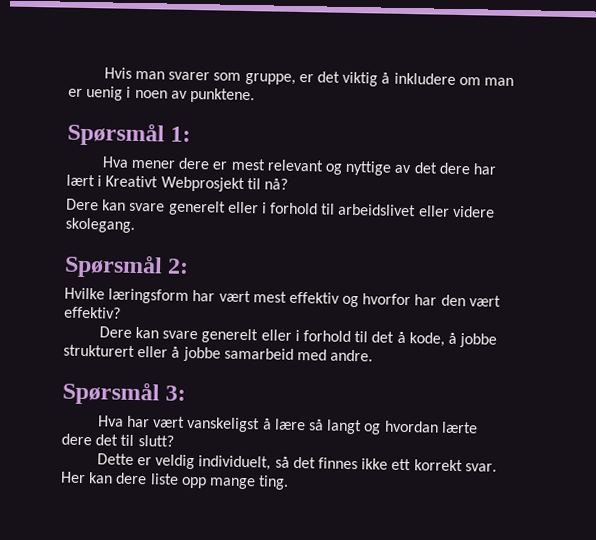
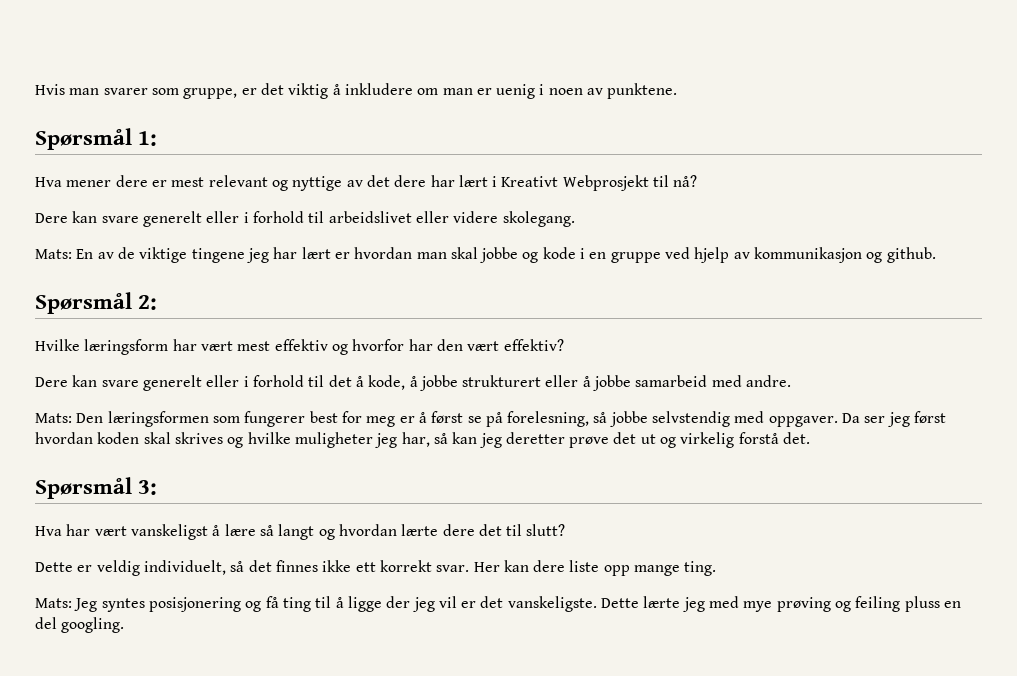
(135, 225) none -> [35,247,936,263] // Mats: En av de viktige tingene jeg har lært er hvordan man skal jobbe og kode i en gruppe ved hjelp av kommunikasjon og github.
(374, 355) none -> [35,411,947,427] [35,432,811,448] // Mats: Den læringsformen som fungerer best for meg er å først se på forelesning, så jobbe selvstendig med oppgaver. Da ser jeg først hvordan koden skal skrives og hvilke muligheter jeg har, så kan jeg deretter prøve det ut og virkelig forstå det.
(290, 482) none -> [35,596,962,612] [35,617,125,633] // Mats: Jeg syntes posisjonering og få ting til å ligge der jeg vil er det vanskeligste. Dette lærte jeg med mye prøving og feiling pluss en del googling.

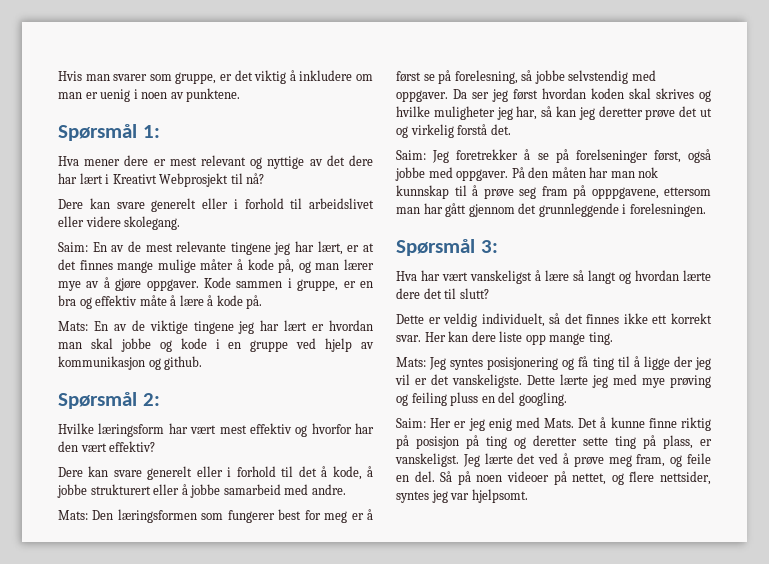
(575, 219) none -> [58,241,374,255] [58,259,374,273] [58,277,373,291] [58,295,263,309] // Saim: En av de mest relevante tingene jeg har lært, er at det finnes mange mulige måter å kode på, og man lærer mye av å gjøre oppgaver. Kode sammen i gruppe, er en bra og effektiv måte å lære å kode på.
(811, 438) none -> [396,149,711,163] [395,167,659,181] [396,185,711,199] [396,203,706,217] // Saim: Jeg foretrekker å se på forelseninger først, også jobbe med oppgaver. På den måten har man nok kunnskap til å prøve seg fram på opppgavene, ettersom man har gått gjennom det grunnleggende i forelesningen.
(125, 625) none -> [396,417,711,431] [396,435,712,449] [395,453,711,467] [396,471,711,485] [396,489,528,503] // Saim: Her er jeg enig med Mats. Det å kunne finne riktig på posisjon på ting og deretter sette ting på plass, er vanskeligst. Jeg lærte det ved å prøve meg fram, og feile en del. Så på noen videoer på nettet, og flere nettsider, syntes jeg var hjelpsomt.

